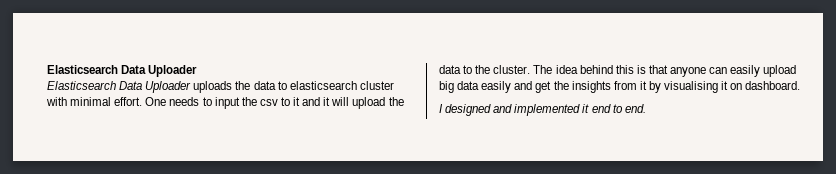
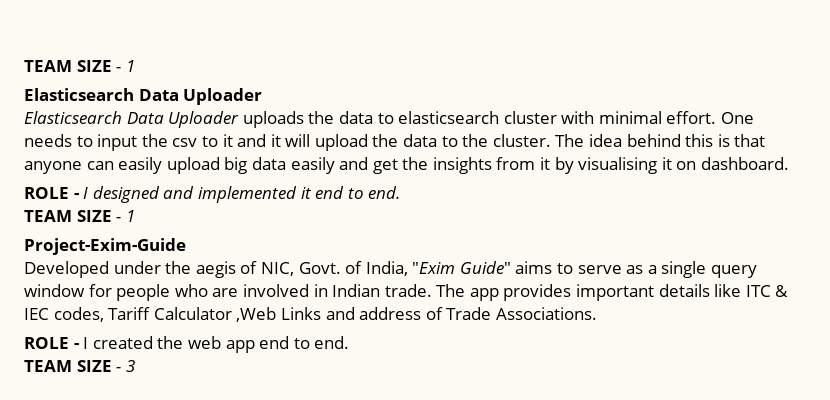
(47, 69) none -> [24,60,135,72] TEAM SIZE - 1 //
(801, 85) none -> [24,187,79,199] ROLE -
(646, 108) none -> [24,210,135,222] [24,238,186,255] [24,261,758,278] [24,284,789,301] [24,307,597,322] [24,336,350,353] [24,360,135,372] // TEAM SIZE - 1 // Project-Exim-Guide // Developed under the aegis of NIC, Govt. of India, "Exim Guide" aims to serve as a single query window for people who are involved in Indian trade. The app provides important details like ITC & IEC codes, Tariff Calculator ,Web Links and address of Trade Associations. // ROLE - I created the web app end to end. // TEAM SIZE - 3

